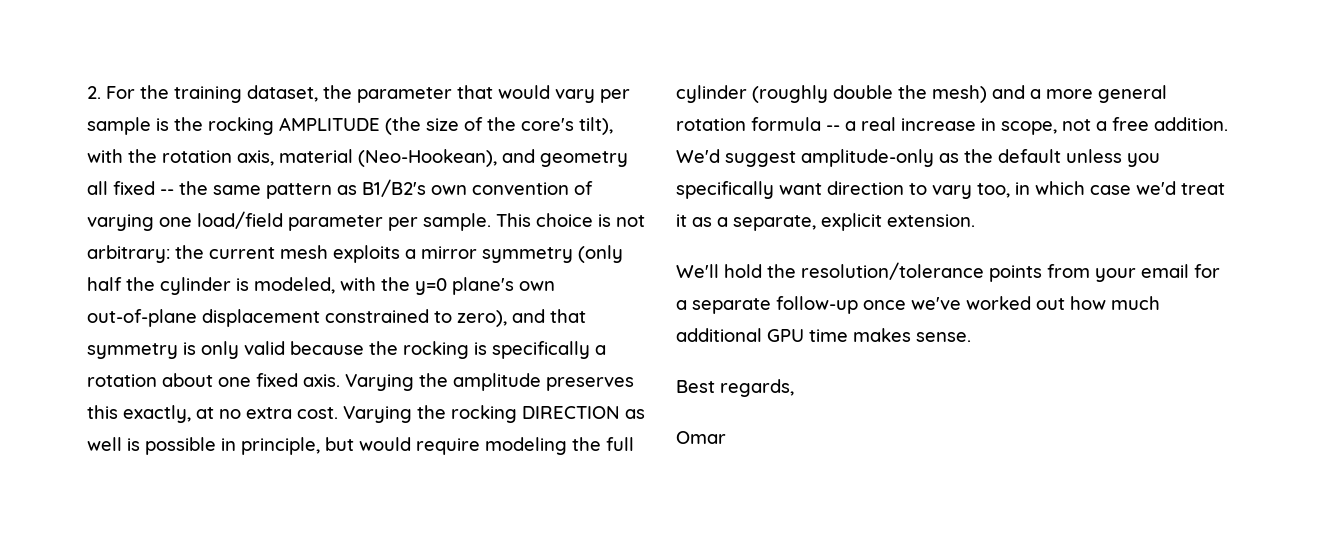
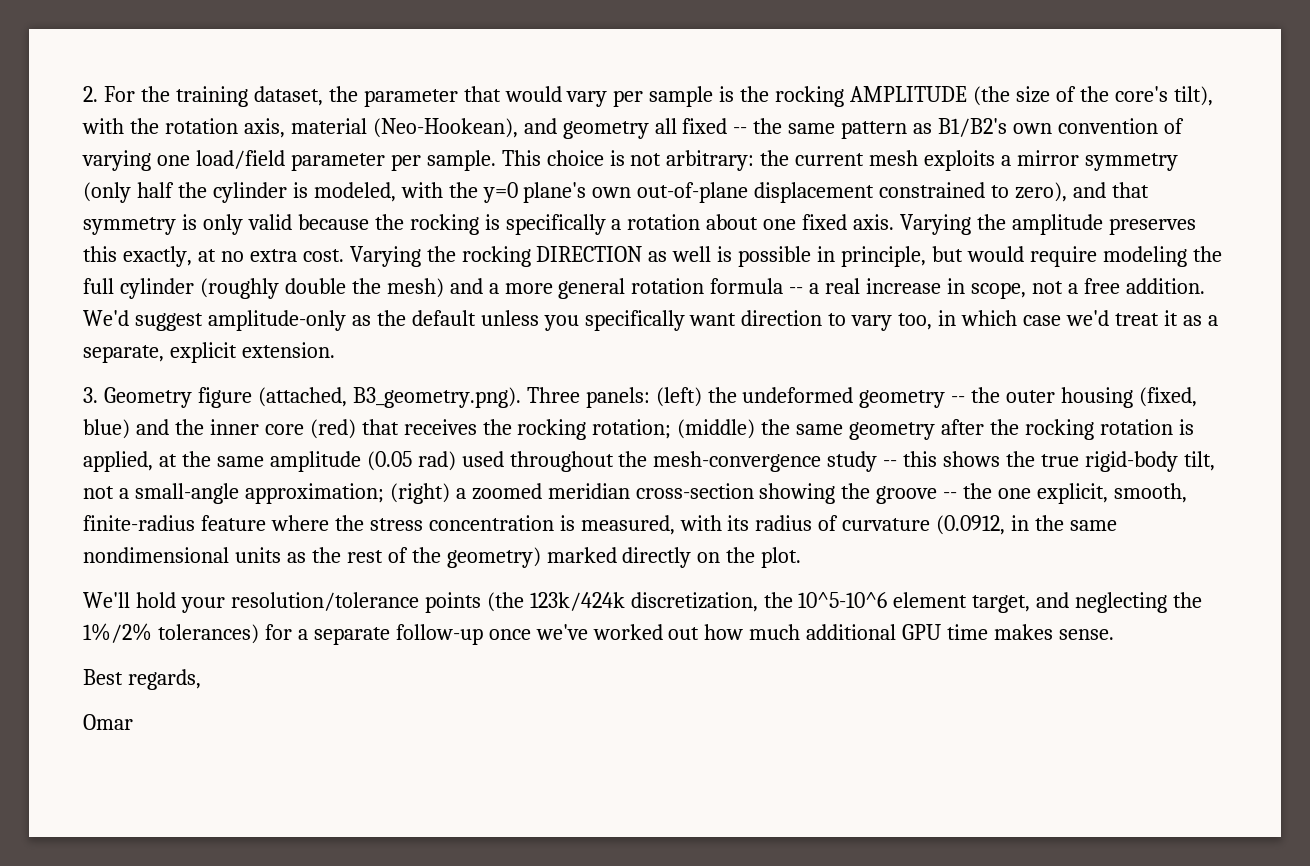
(975, 220) none -> [83,387,1198,408] [83,419,1194,440] [83,451,1215,472] [83,483,1188,504] [83,515,1118,535] [83,547,802,568] // 3. Geometry figure (attached, B3_geometry.png). Three panels: (left) the undeformed geometry -- the outer housing (fixed, blue) and the inner core (red) that receives the rocking rotation; (middle) the same geometry after the rocking rotation is applied, at the same amplitude (0.05 rad) used throughout the mesh-convergence study -- this shows the true rigid-body tilt, not a small-angle approximation; (right) a zoomed meridian cross-section showing the groove -- the one explicit, smooth, finite-radius feature where the stress concentration is measured, with its radius of curvature (0.0912, in the same nondimensional units as the rest of the geometry) marked directly on the plot.
[767,264,796,278] the -> [180,597,225,613] your
[1047,264,1189,282] from your email -> [486,592,1203,613] [83,623,259,644] (the 123k/424k discretization, the 10^5-10^6 element target, and neglecting the 1%/2% tolerances)

